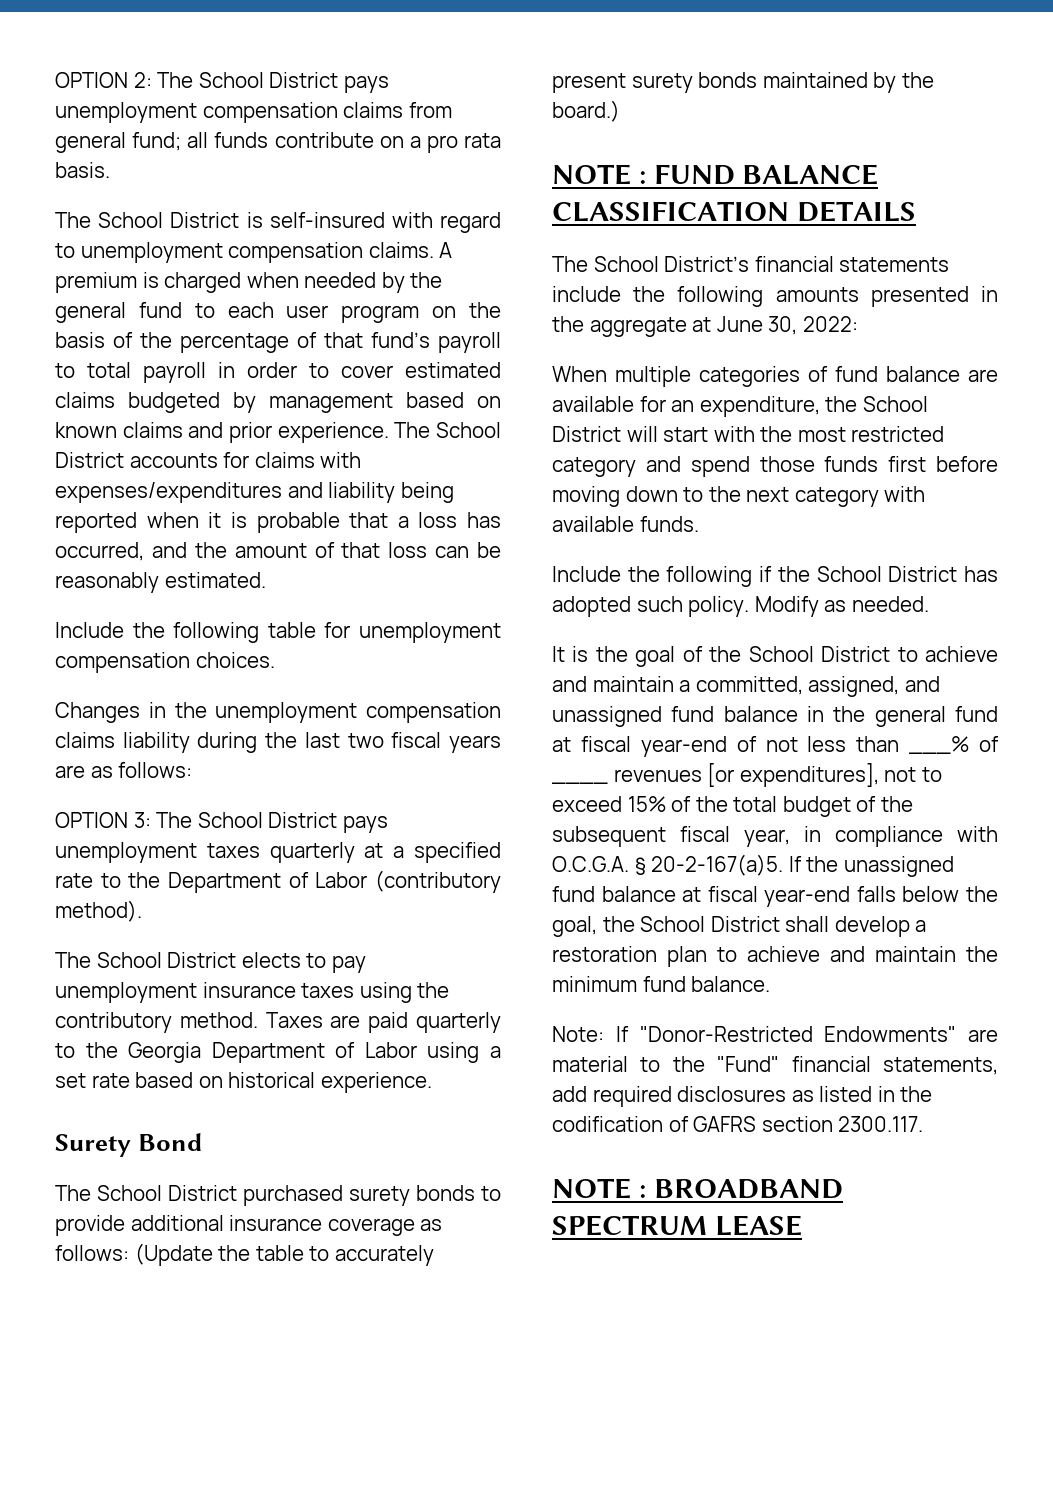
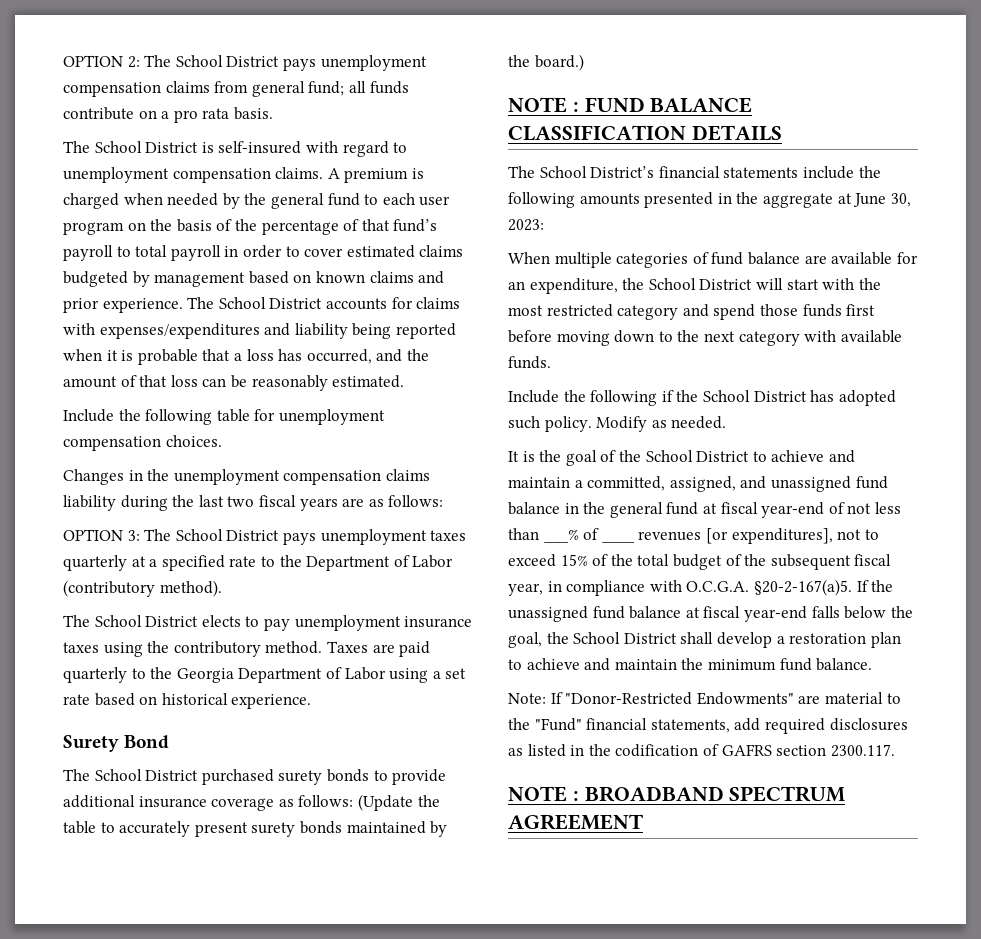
[802,316,858,332] 2022: -> [508,219,544,231] 2023:
[634,854,784,876] § 20-2-167(a)5. -> [753,579,852,596] §20-2-167(a)5.
[714,1215,802,1236] LEASE -> [508,814,643,830] AGREEMENT

